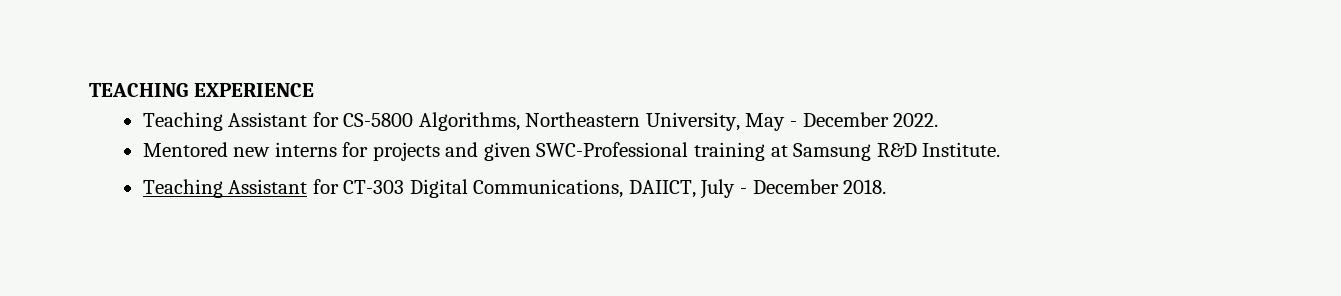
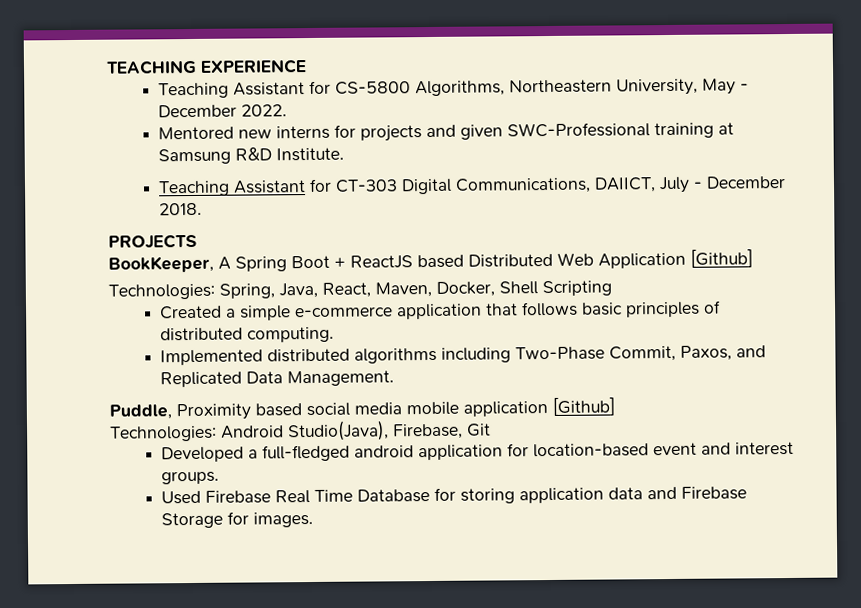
(887, 186) none -> [108,233,197,249] [108,249,753,273] [108,280,612,300] [160,300,722,321] [160,326,335,343] [160,345,767,366] [160,370,395,388] [109,397,615,421] [110,420,491,442] [161,441,795,463] [161,470,220,485] [161,486,748,505] [161,511,314,529] // PROJECTS // BookKeeper, A Spring Boot + ReactJS based Distributed Web Application [Github] // Technologies: Spring, Java, React, Maven, Docker, Shell Scripting // Created a simple e-commerce application that follows basic principles of distributed computing. // Implemented distributed algorithms including Two-Phase Commit, Paxos, and Replicated Data Management. // Puddle, Proximity based social media mobile application [Github] // Technologies: Android Studio(Java), Firebase, Git // Developed a full-fledged android application for location-based event and interest groups. // Used Firebase Real Time Database for storing application data and Firebase Storage for images.

